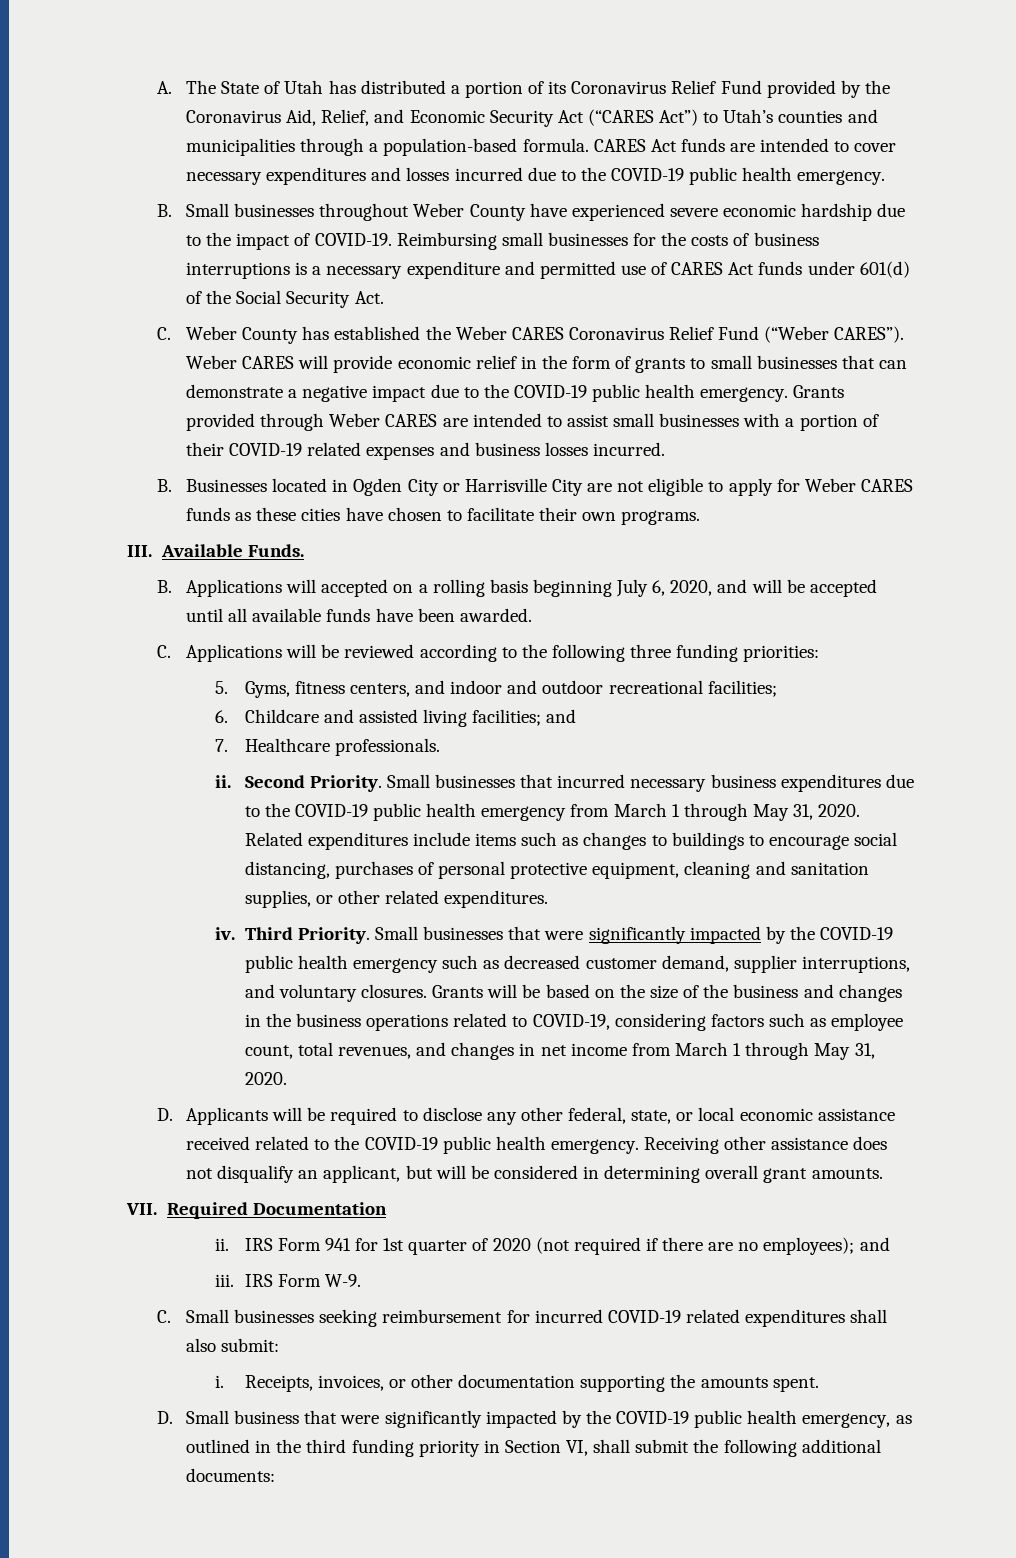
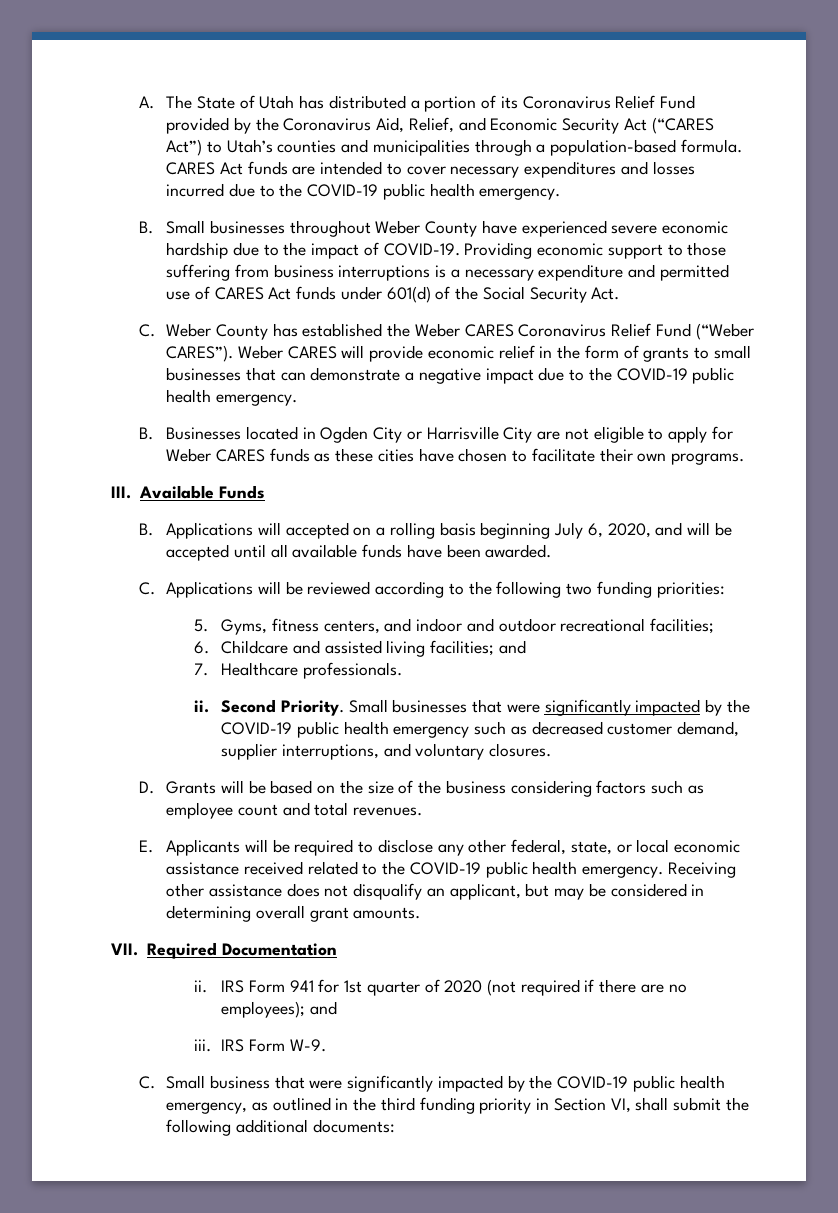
[396,232,750,250] Reimbursing small businesses for the costs of -> [464,242,727,259] [166,264,270,281] Providing economic support to those suffering from
[793,385,845,398] [185,413,879,431] [185,442,665,460] Grants provided through Weber CARES are intended to assist small businesses with a portion of their COVID-19 related expenses and business losses incurred. -> (298, 400) none
[247,544,304,557] Funds. -> [218,485,265,499] Funds
[630,644,672,658] three -> [566,583,593,595] two
[557,774,914,792] [244,803,861,821] [244,832,898,850] [244,861,869,879] [244,890,549,908] [215,926,542,944] incurred necessary business expenditures due to the COVID-19 public health emergency from March 1 through May 31, 2020. Related expenditures include items such as changes to buildings to encourage social distancing, purchases of personal protective equipment, cleaning and sanitation supplies, or other related expenditures. // iv. Third Priority. Small businesses that -> (503, 706) none
(428, 991) none -> [138,781,154,794] // D.
[803,984,902,1002] [244,1013,610,1031] and changes in the business operations related to COVID-19, -> (506, 787) none
[244,1042,875,1060] [244,1072,287,1085] [156,1108,173,1121] count, total revenues, and changes in net income from March 1 through May 31, 2020. // D. -> [238,802,423,816] [138,840,153,853] count and total revenues. // E.
[435,1165,466,1179] will -> [554,888,585,900] may
[234,1309,888,1327] [185,1338,280,1352] [215,1374,819,1392] [156,1410,229,1424] businesses seeking reimbursement for incurred COVID-19 related expenditures shall also submit: // i. Receipts, invoices, or other documentation supporting the amounts spent. // D. Small -> (206, 1082) none

